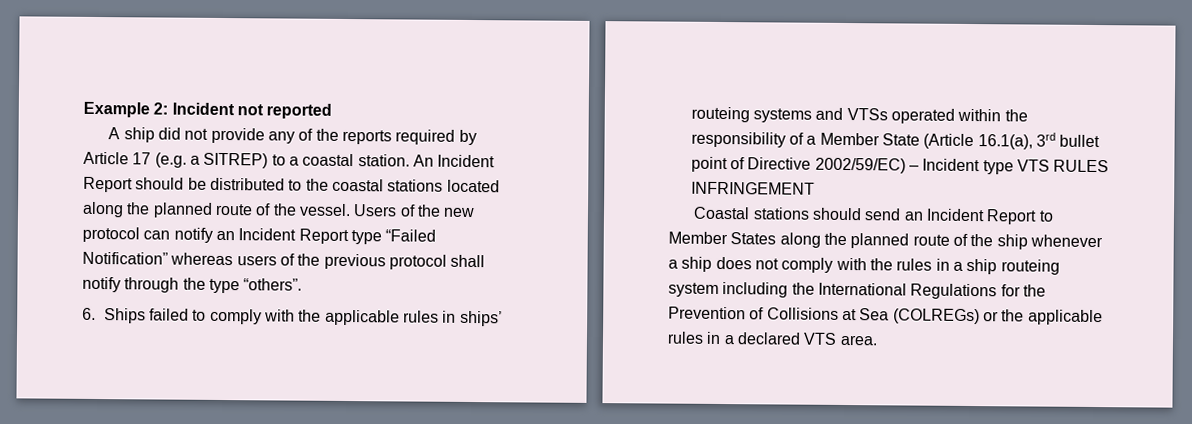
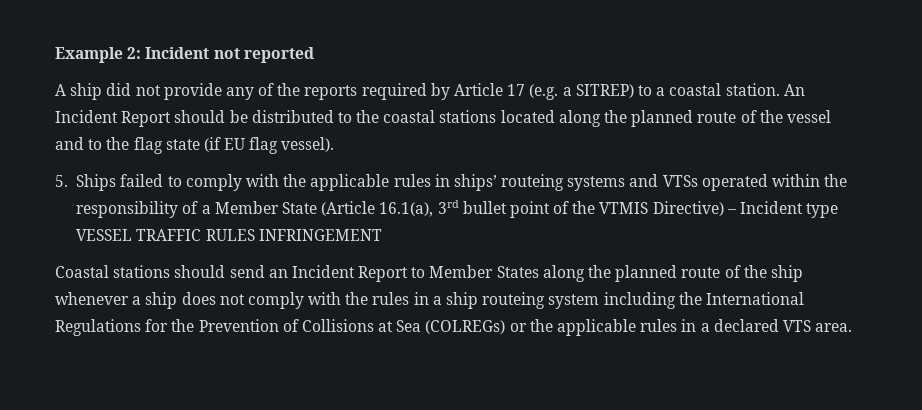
[298,203,476,218] [82,226,437,245] [82,251,486,270] [82,276,303,294] [82,307,96,320] vessel. Users of the new protocol can notify an Incident Report type “Failed Notification” whereas users of the previous protocol shall notify through the type “others”. // 6. -> [786,110,831,123] [55,137,335,154] [55,175,68,187] vessel and to the flag state (if EU flag vessel). // 5.
[747,157,906,174] Directive 2002/59/EC) -> [572,201,724,216] the VTMIS Directive)
[1017,159,1051,172] VTS -> [76,229,202,241] VESSEL TRAFFIC

